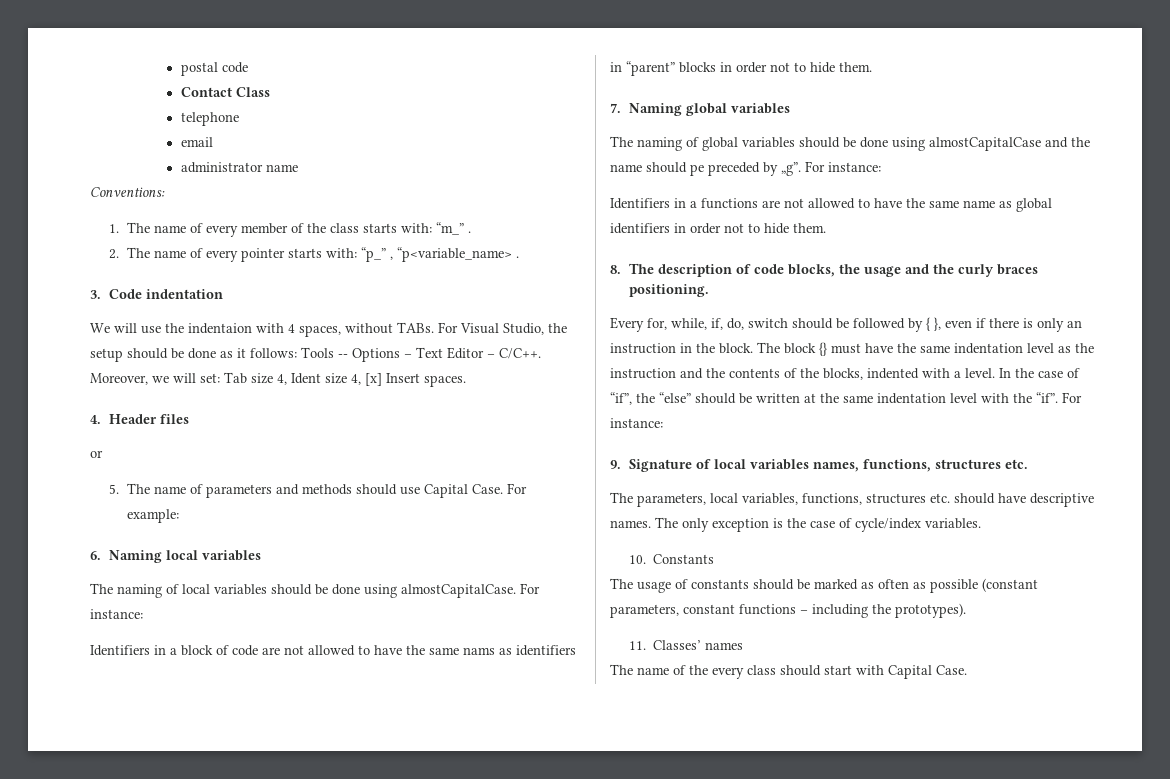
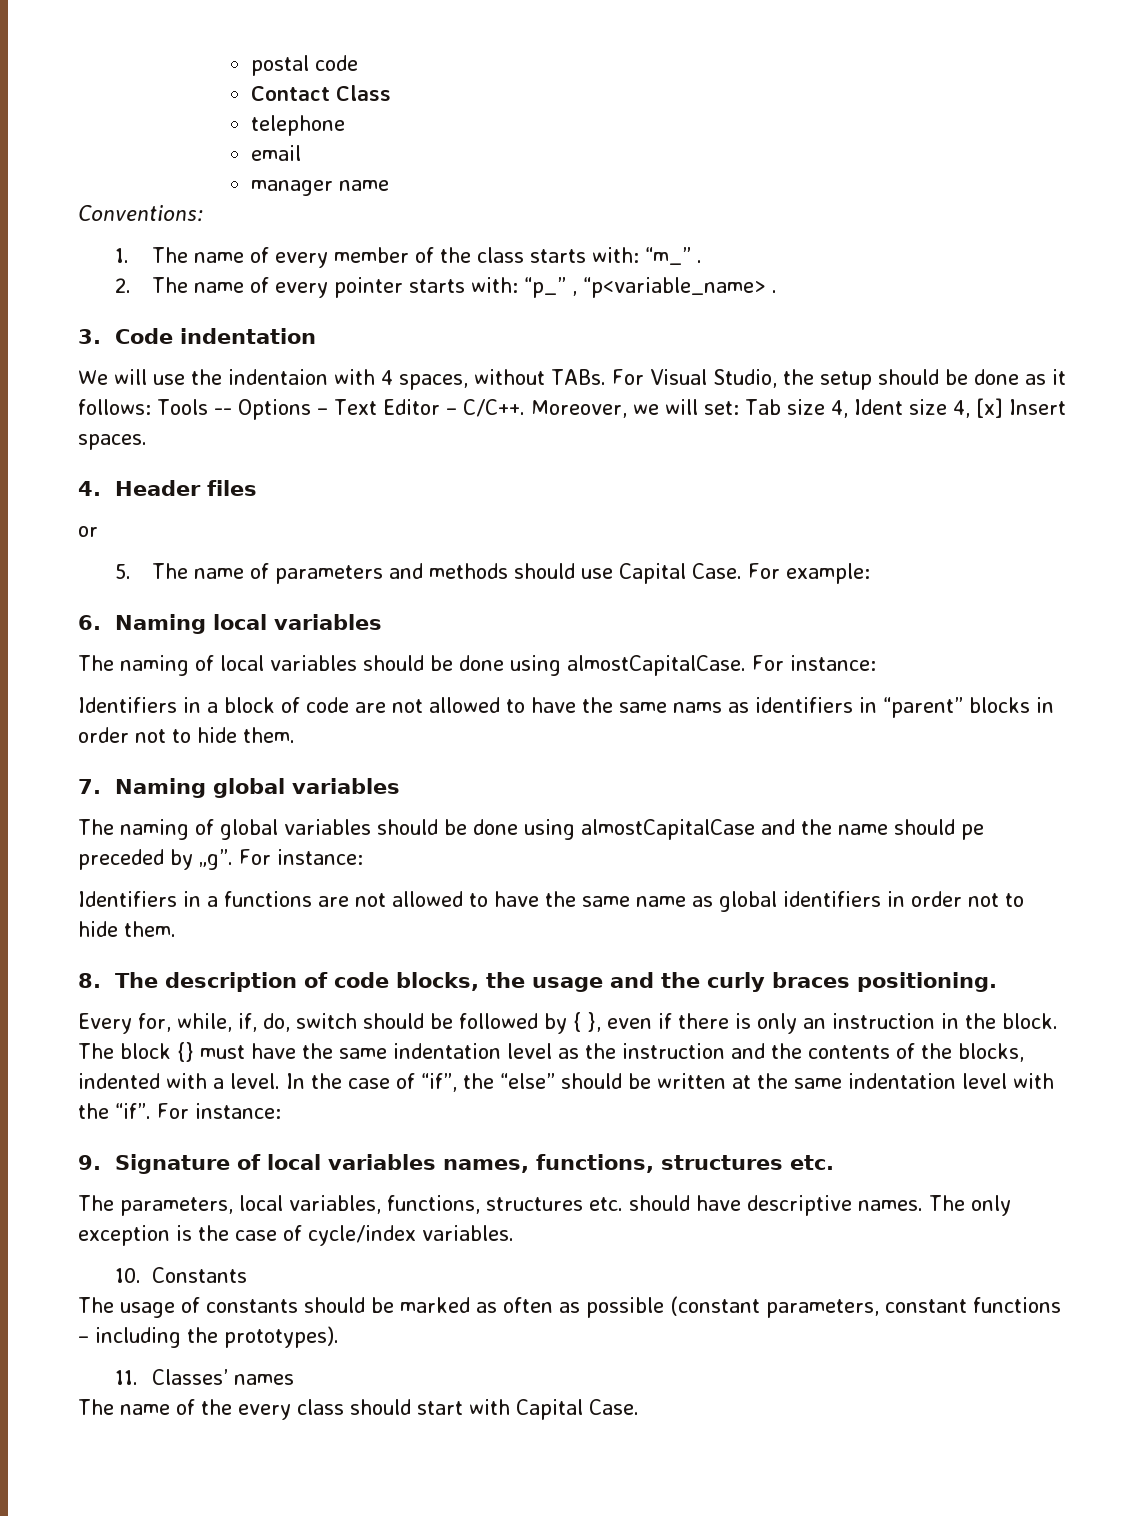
[180,162,263,173] administrator -> [250,180,333,196] manager

